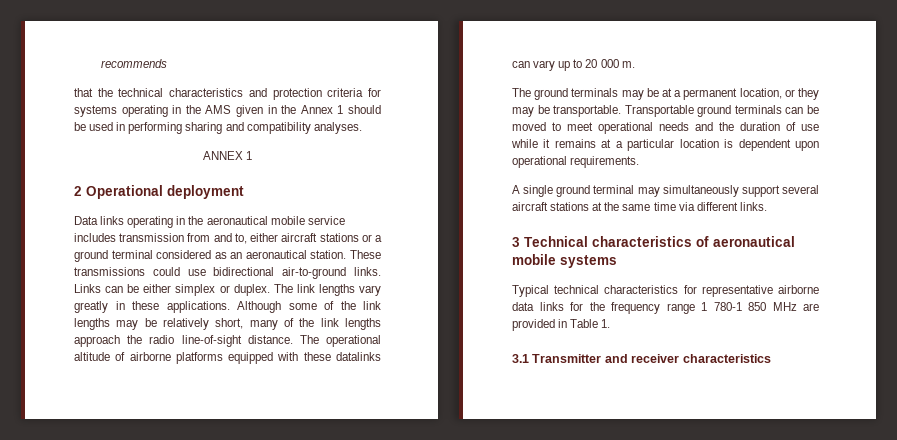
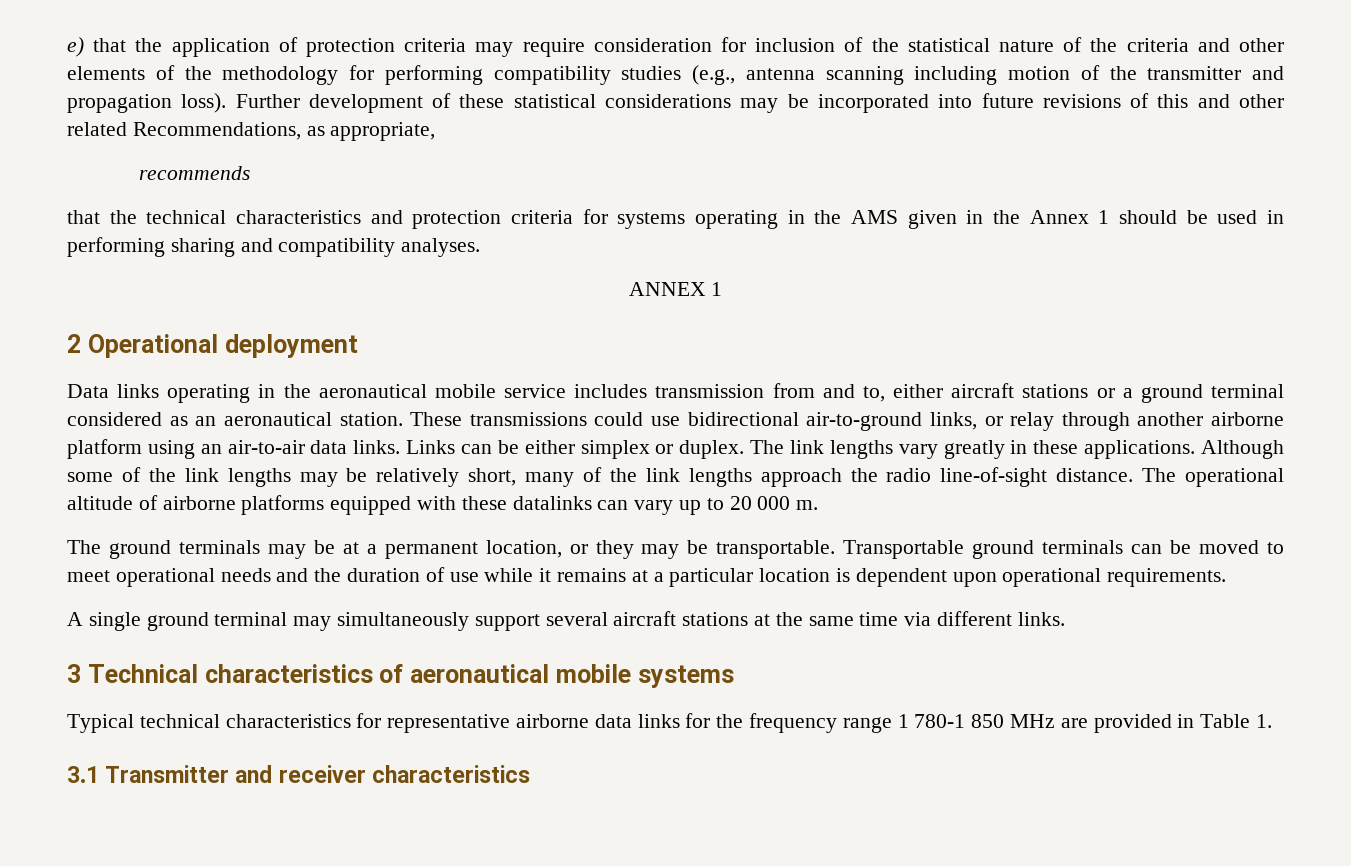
(100, 63) none -> [67,37,1285,57] [67,65,1284,85] [67,93,1284,113] [67,122,436,141] e) that the application of protection criteria may require consideration for inclusion of the statistical nature of the criteria and other elements of the methodology for performing compatibility studies (e.g., antenna scanning including motion of the transmitter and propagation loss). Further development of these statistical considerations may be incorporated into future revisions of this and other related Recommendations, as appropriate, //
(347, 273) none -> [929,412,1284,431] [67,439,348,459] links, or relay through another airborne platform using an air-to-air data

